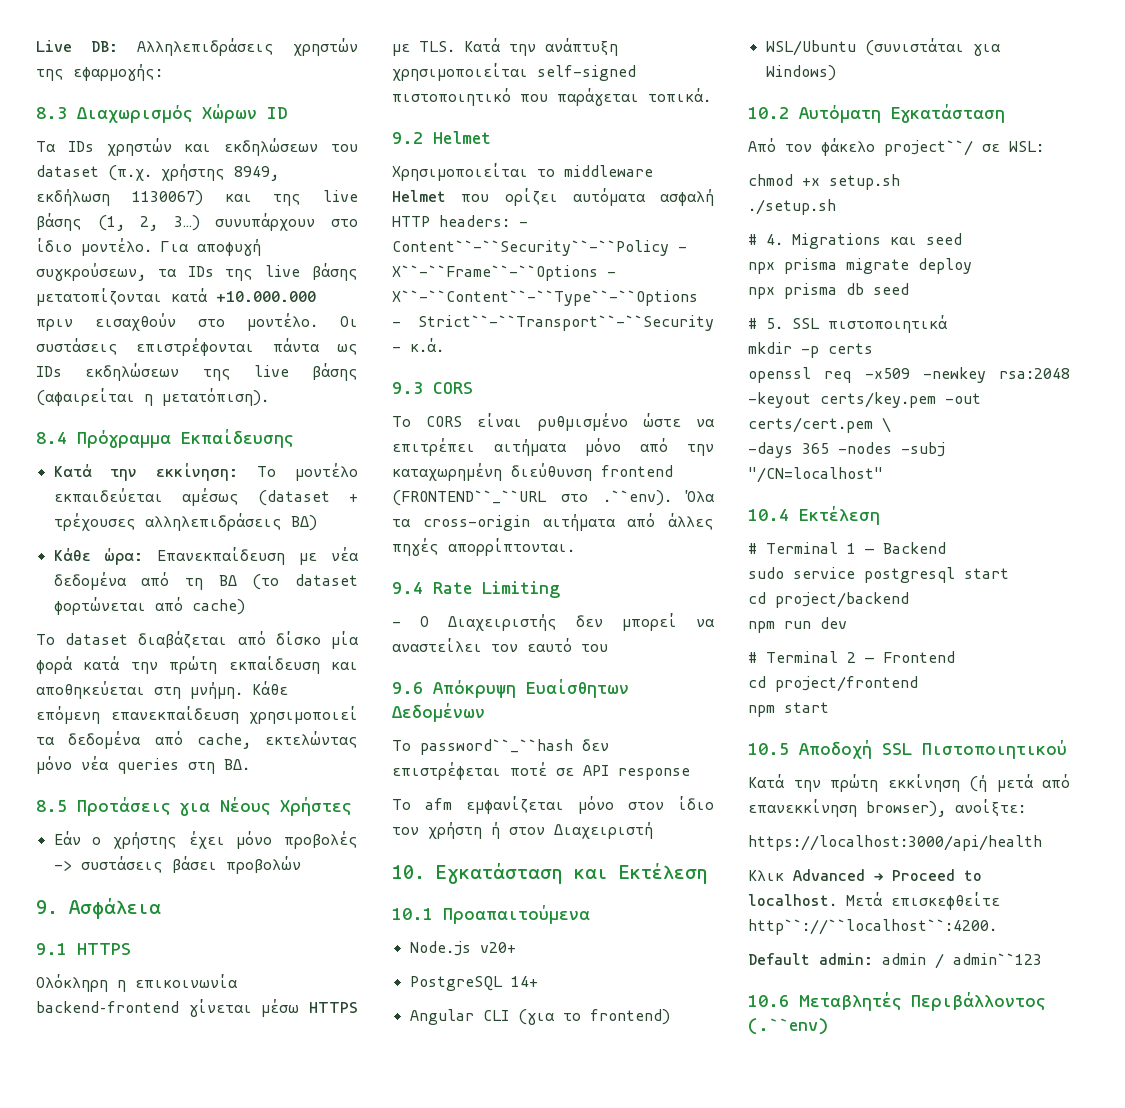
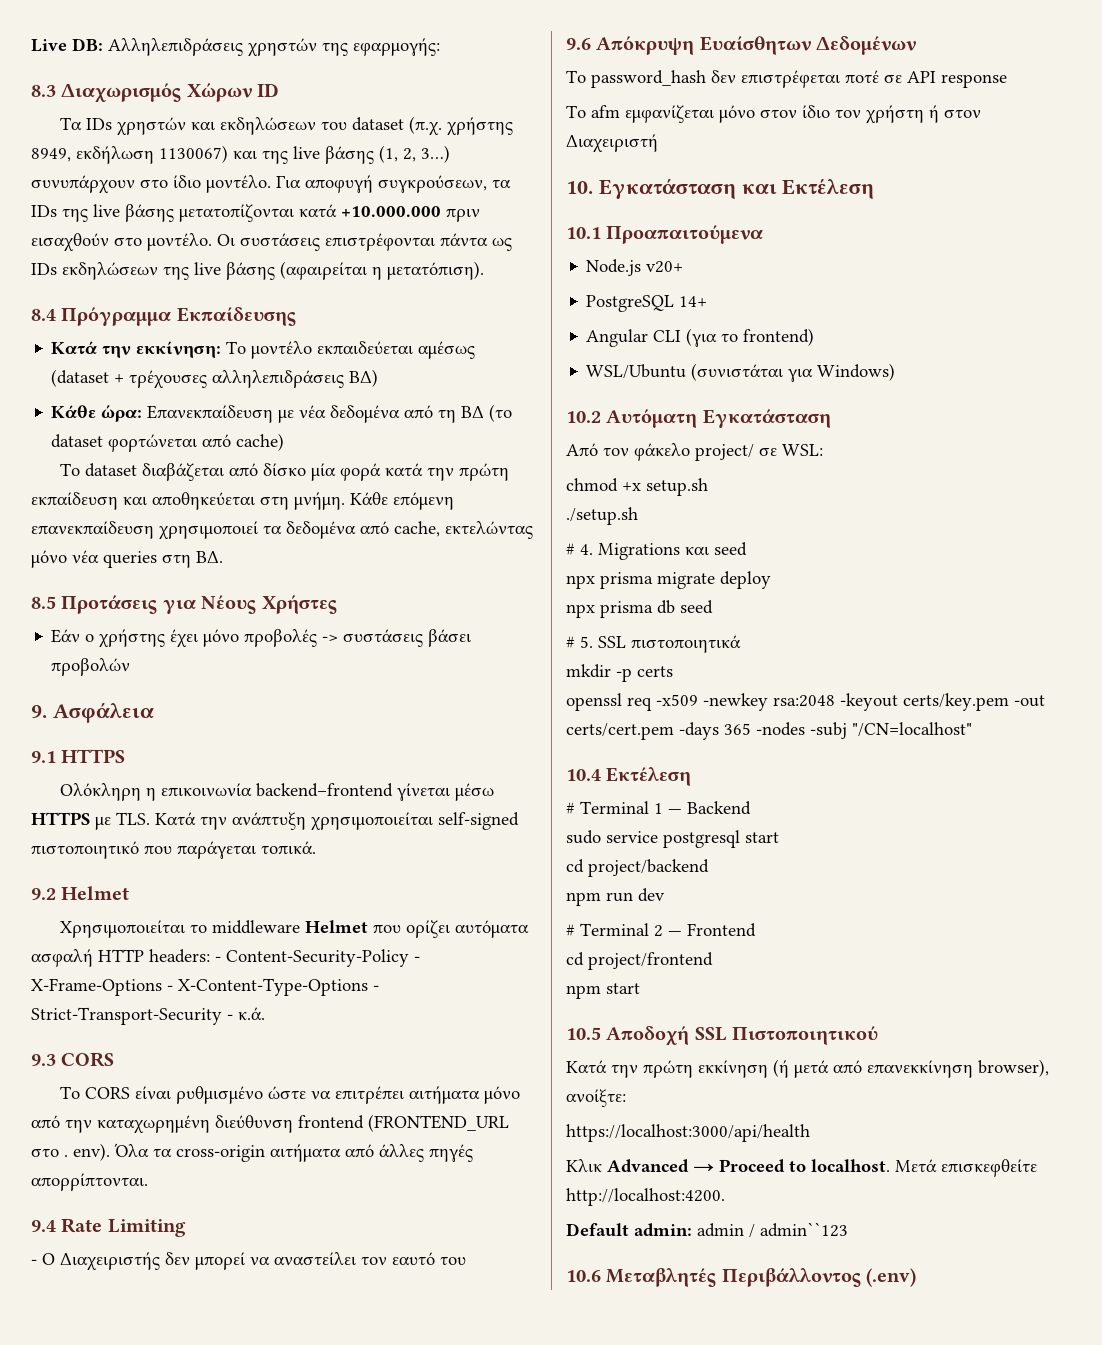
[392,240,687,256] [392,265,616,281] [392,290,698,306] [392,315,714,331] Content``-``Security``-``Policy - X``-``Frame``-``Options - X``-``Content``-``Type``-``Options - Strict``-``Transport``-``Security -> [226,949,420,967] [31,978,379,996] [31,1007,222,1025] Content-Security-Policy - X-Frame-Options - X-Content-Type-Options - Strict-Transport-Security
[392,490,672,506] (FRONTEND``_``URL στο .``env). -> [368,1114,509,1132] [31,1143,110,1161] (FRONTEND_URL στο . env).
[420,739,573,755] password``_``hash -> [591,70,706,88] password_hash
[884,140,973,156] project``/ -> [695,444,754,461] project/
[882,417,891,433] \ // -> (674, 731) none
[748,919,997,935] http``://``localhost``:4200. -> [566,1188,725,1206] http://localhost:4200.
[748,1018,828,1035] (.``env) -> [866,1268,917,1287] (.env)

